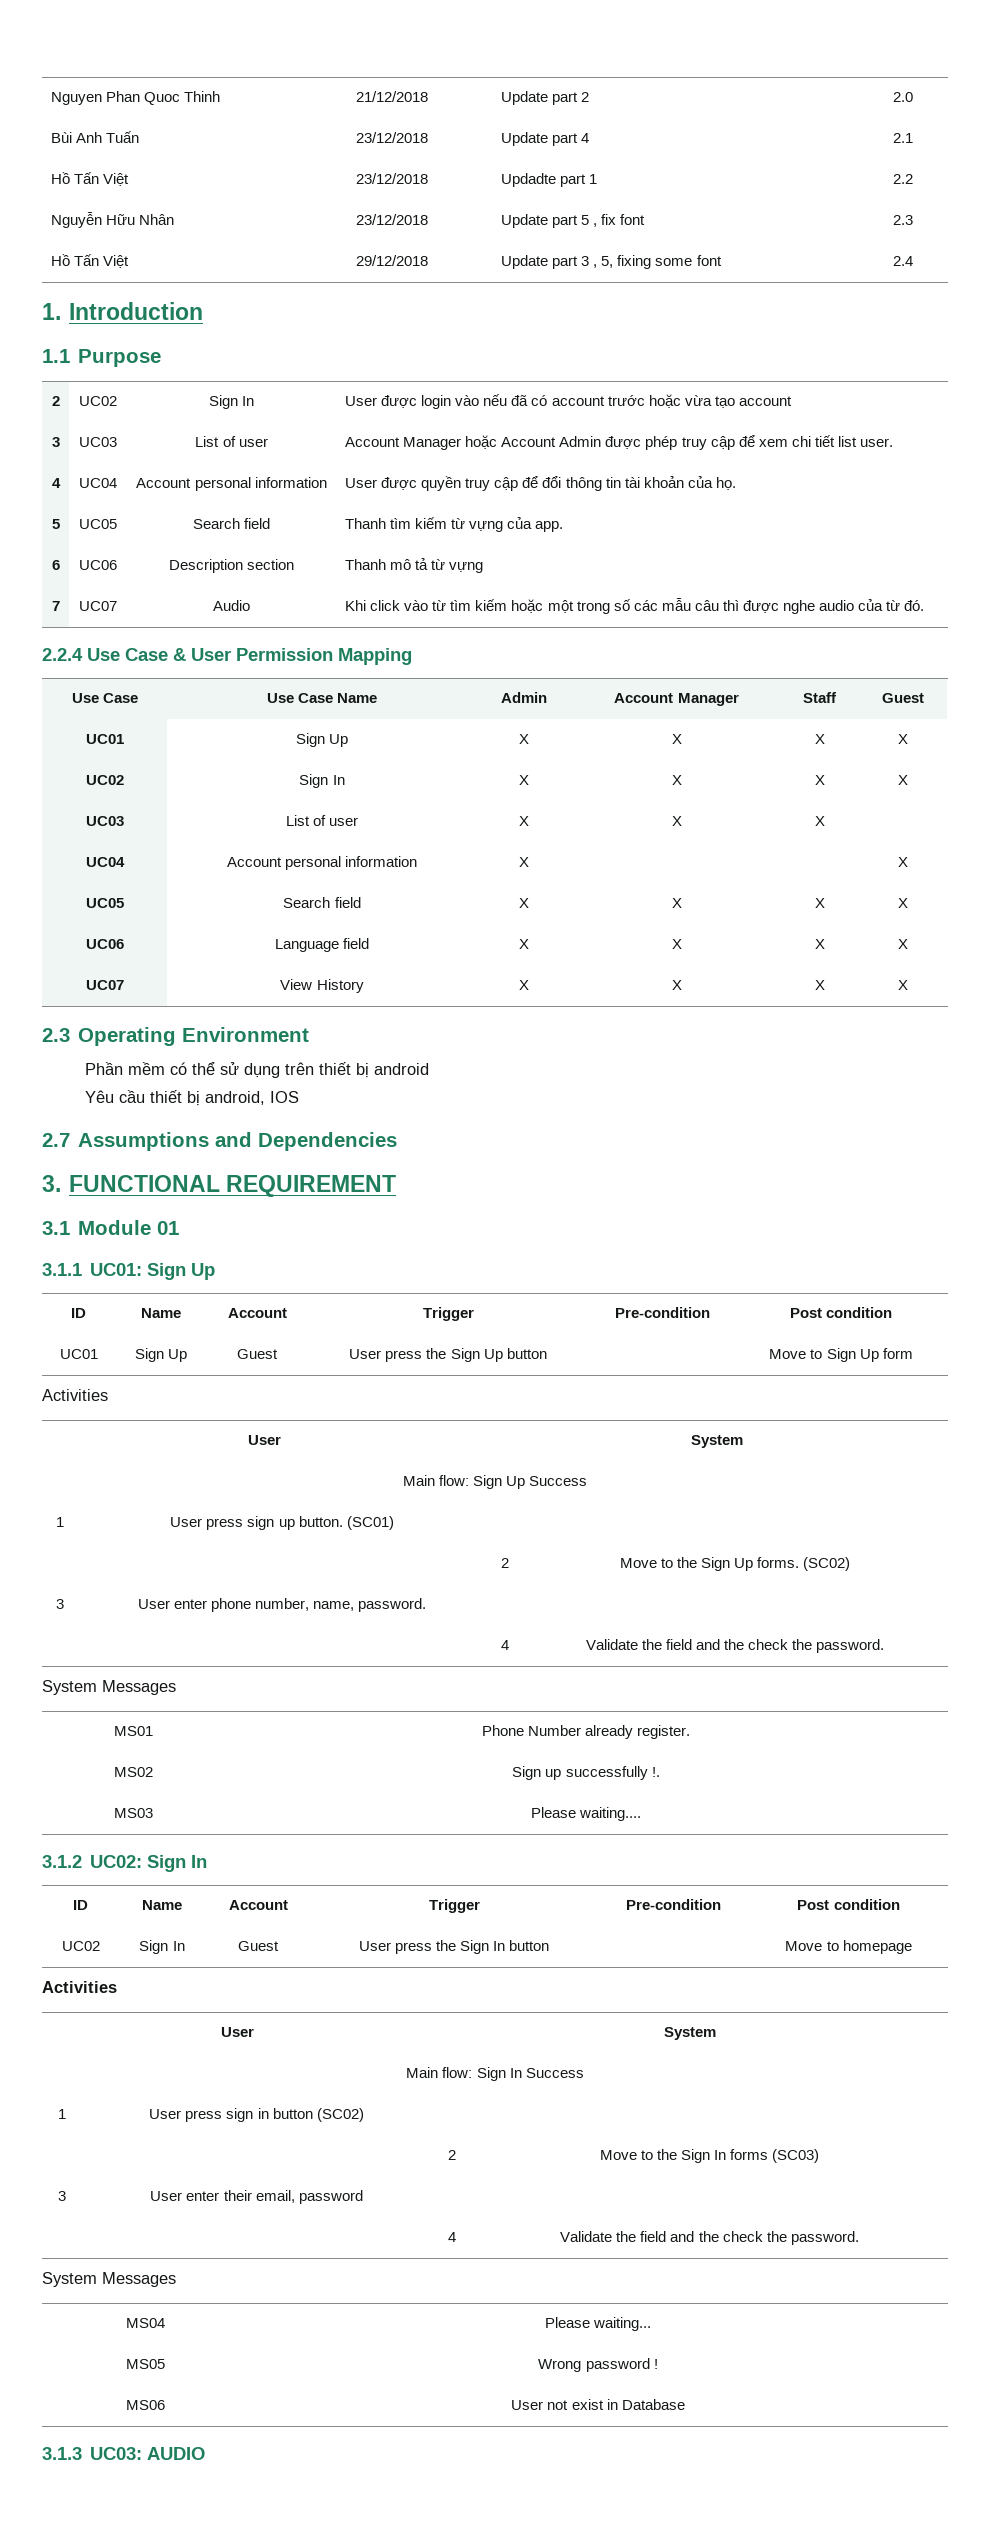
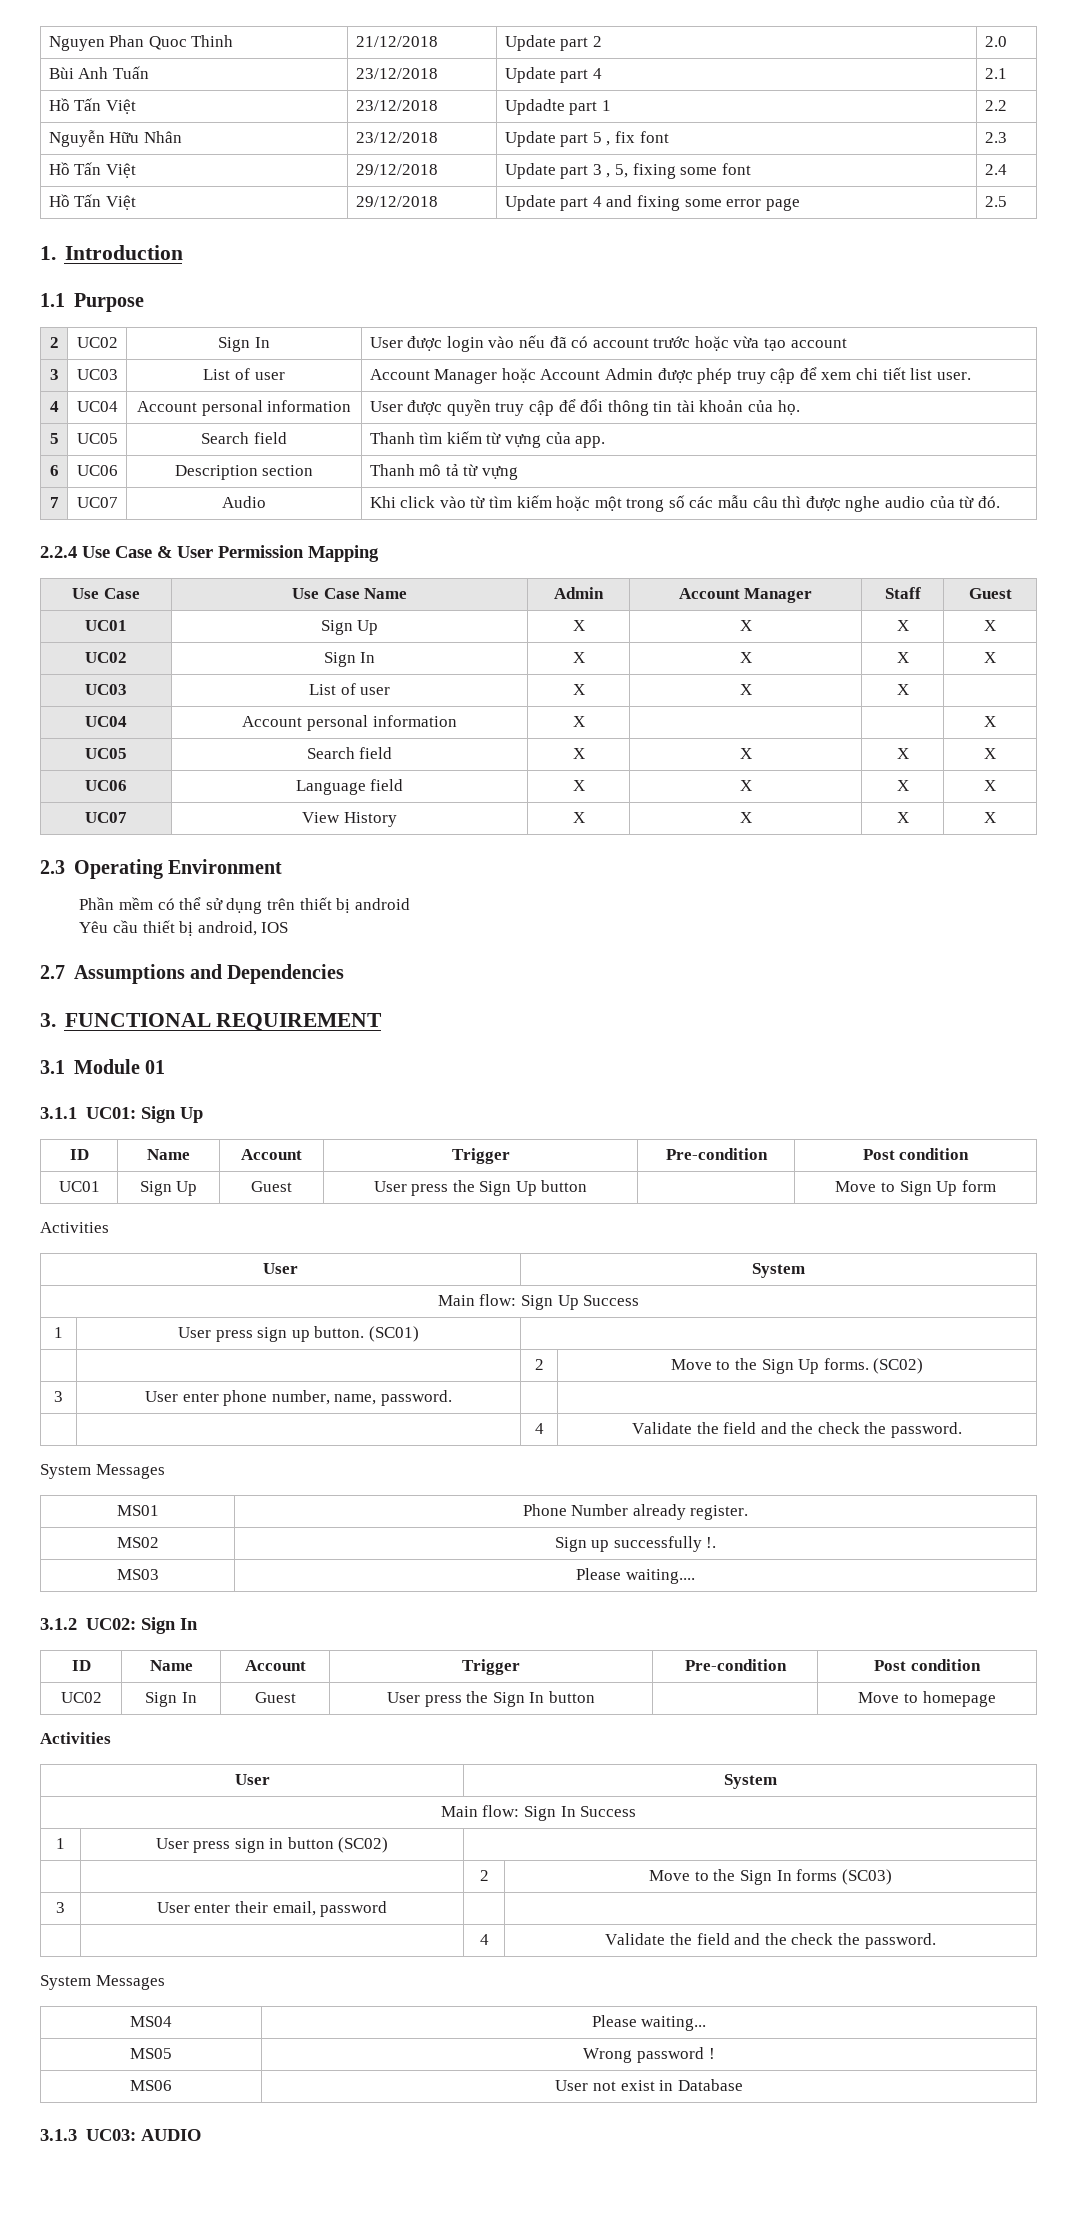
(914, 261) none -> [48,194,136,210] [355,196,438,207] [504,195,800,211] [984,196,1007,207] // Hồ Tấn Việt | 29/12/2018 | Update part 4 and fixing some error page | 2.5

